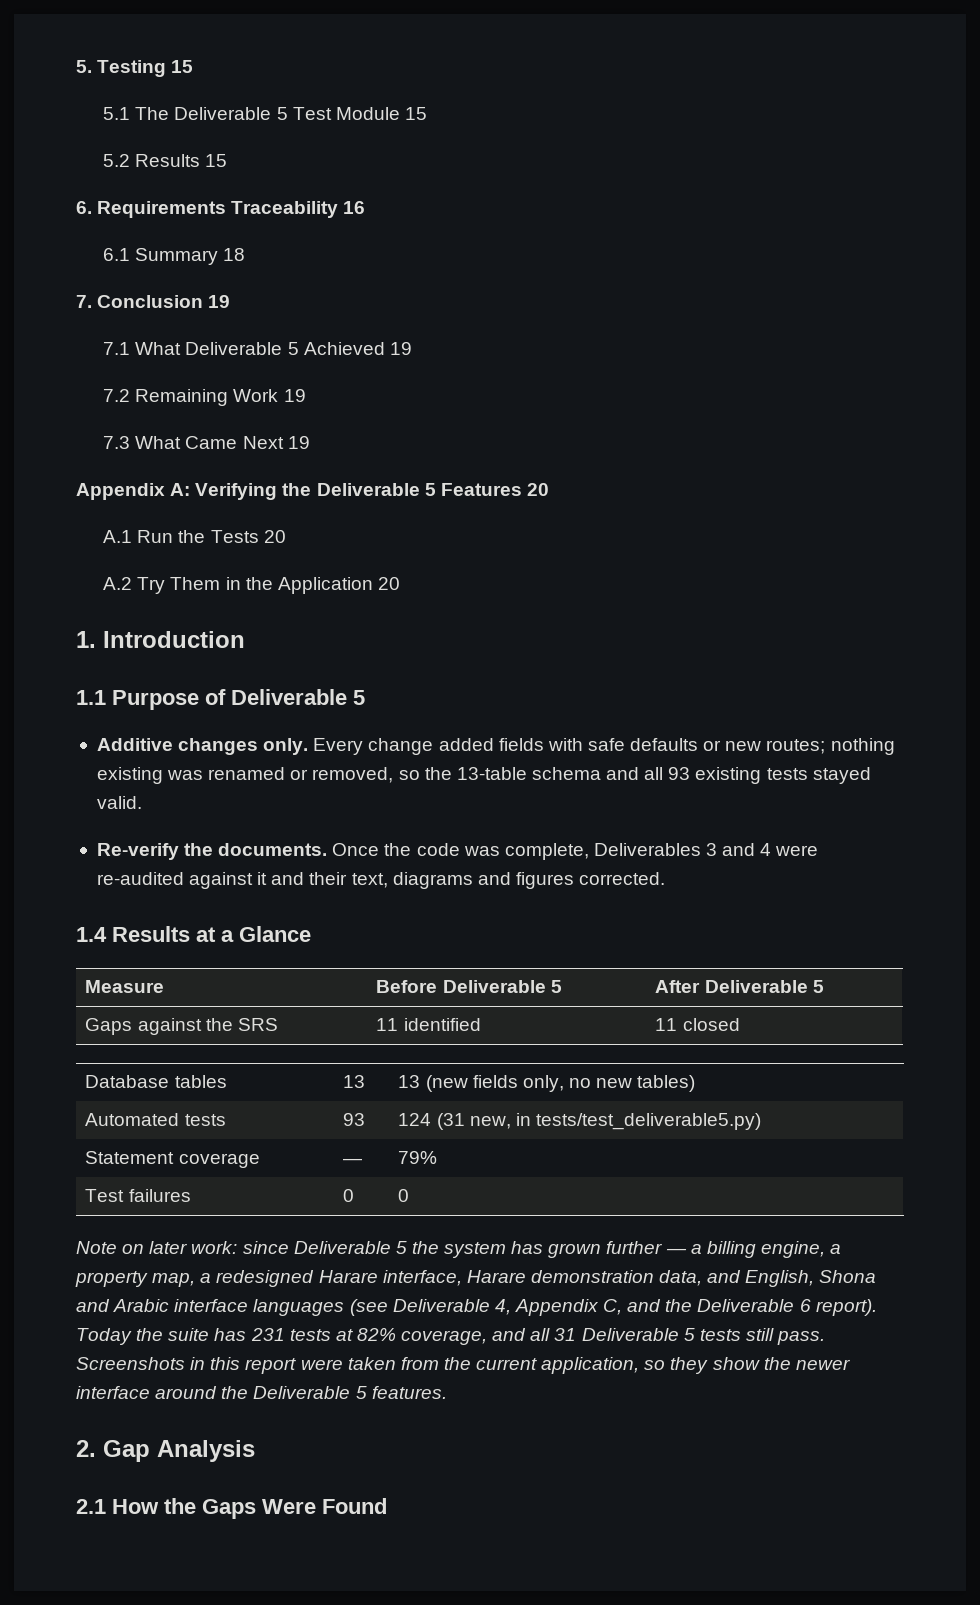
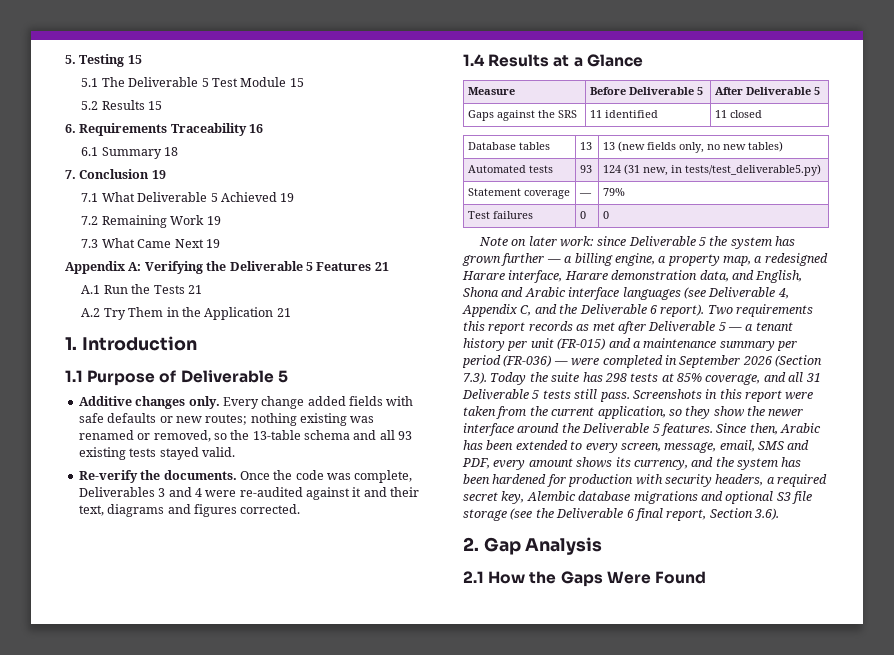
[526,483,549,496] 20 -> [374,262,389,271] 21
[263,530,286,543] 20 -> [187,285,202,294] 21
[377,577,400,590] 20 -> [276,308,291,317] 21
(877, 1307) none -> [707,304,813,317] [463,321,793,334] [463,338,797,351] [462,355,822,368] [463,372,487,384] Two requirements this report records as met after Deliverable 5 — a tenant history per unit (FR-015) and a maintenance summary per period (FR-036) — were completed in September 2026 (Section 7.3).
[250,1328,285,1341] 231 -> [604,373,627,382] 298
[356,1328,396,1341] 82% -> [677,373,702,382] 85%
(447, 1392) none -> [716,423,821,435] [463,440,810,453] [462,457,802,470] [463,474,827,487] [463,491,812,504] [463,508,779,521] Since then, Arabic has been extended to every screen, message, email, SMS and PDF, every amount shows its currency, and the system has been hardened for production with security headers, a required secret key, Alembic database migrations and optional S3 file storage (see the Deliverable 6 final report, Section 3.6).

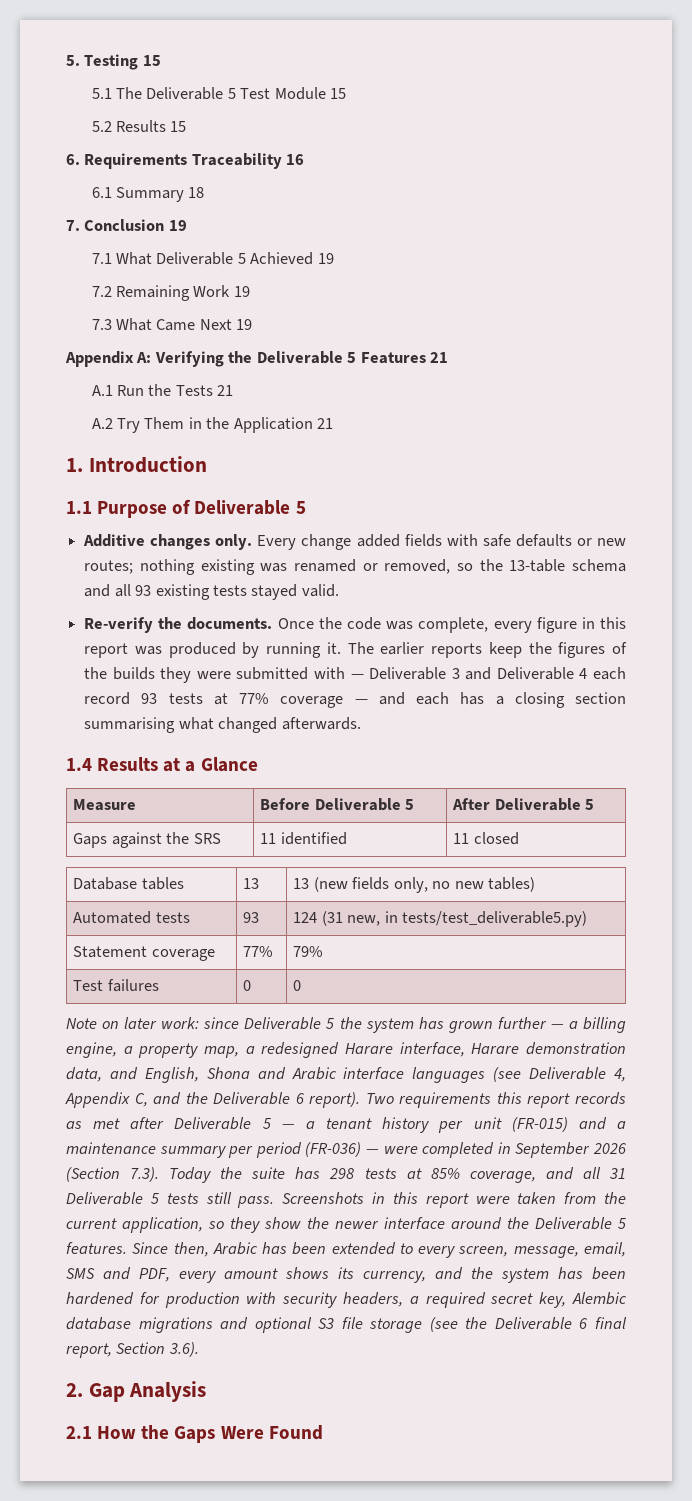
[78,487,420,500] [78,504,301,517] Deliverables 3 and 4 were re-audited against it and their text, diagrams and figures corrected. -> [493,617,626,633] [84,642,627,658] [84,667,626,683] [84,692,627,708] [84,717,361,733] every figure in this report was produced by running it. The earlier reports keep the figures of the builds they were submitted with — Deliverable 3 and Deliverable 4 each record 93 tests at 77% coverage — and each has a closing section summarising what changed afterwards.
[579,193,593,196] — -> [243,946,274,957] 77%

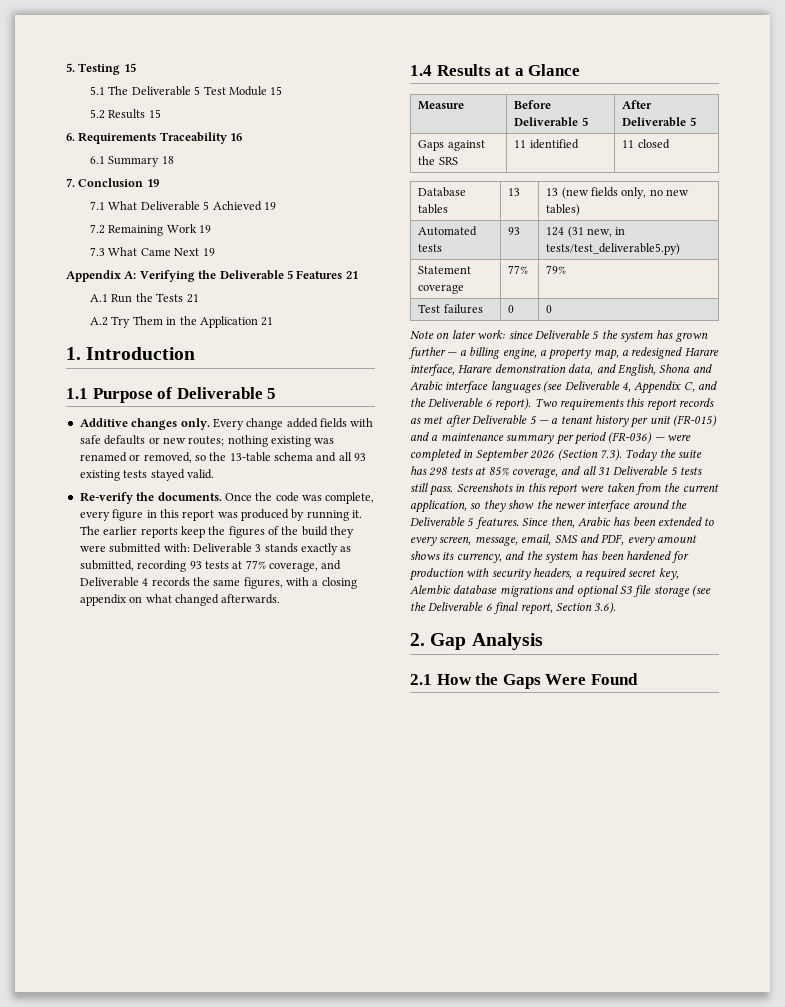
[112,667,155,680] builds -> [301,526,328,536] build
[314,667,626,680] [84,692,627,708] [84,717,176,733] with — Deliverable 3 and Deliverable 4 each record 93 tests at 77% coverage — and each has a closing section summarising -> [163,543,352,555] [79,560,342,572] [79,577,357,589] [79,594,143,606] with: Deliverable 3 stands exactly as submitted, recording 93 tests at 77% coverage, and Deliverable 4 records the same figures, with a closing appendix on

